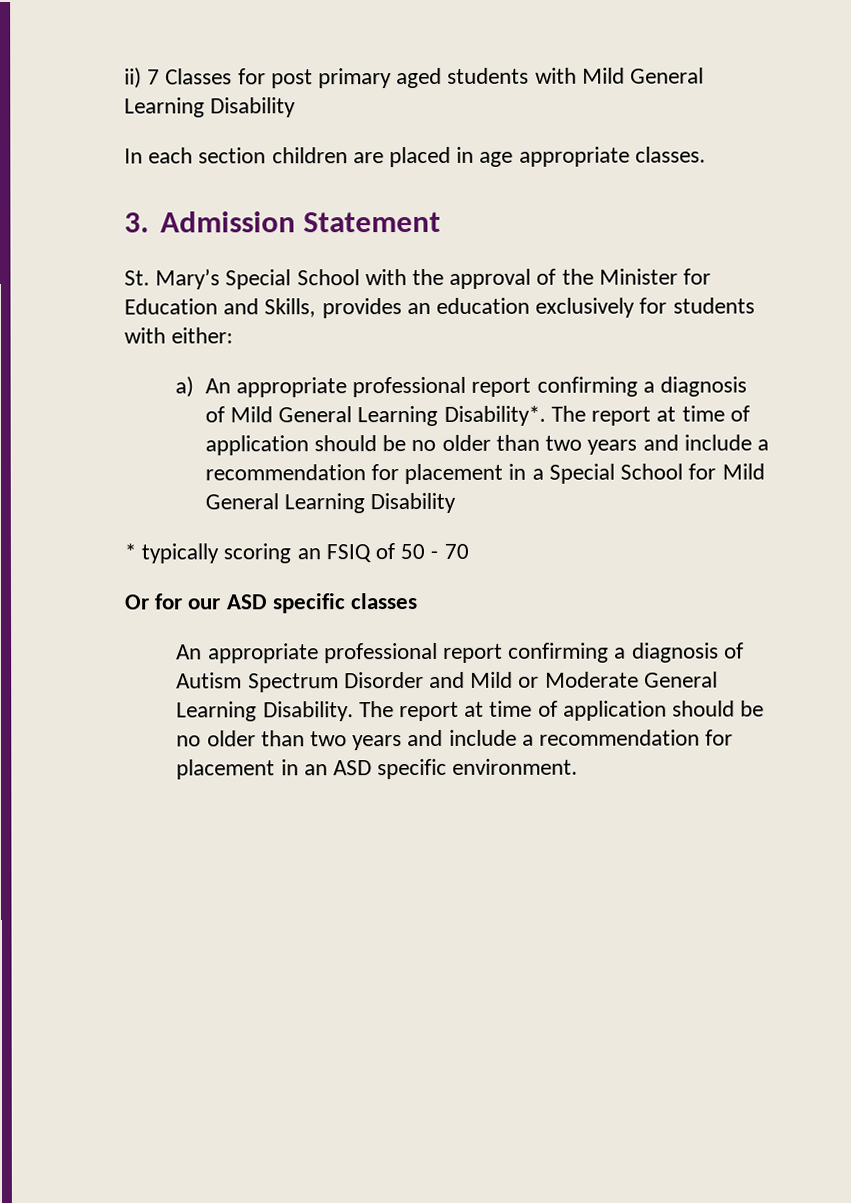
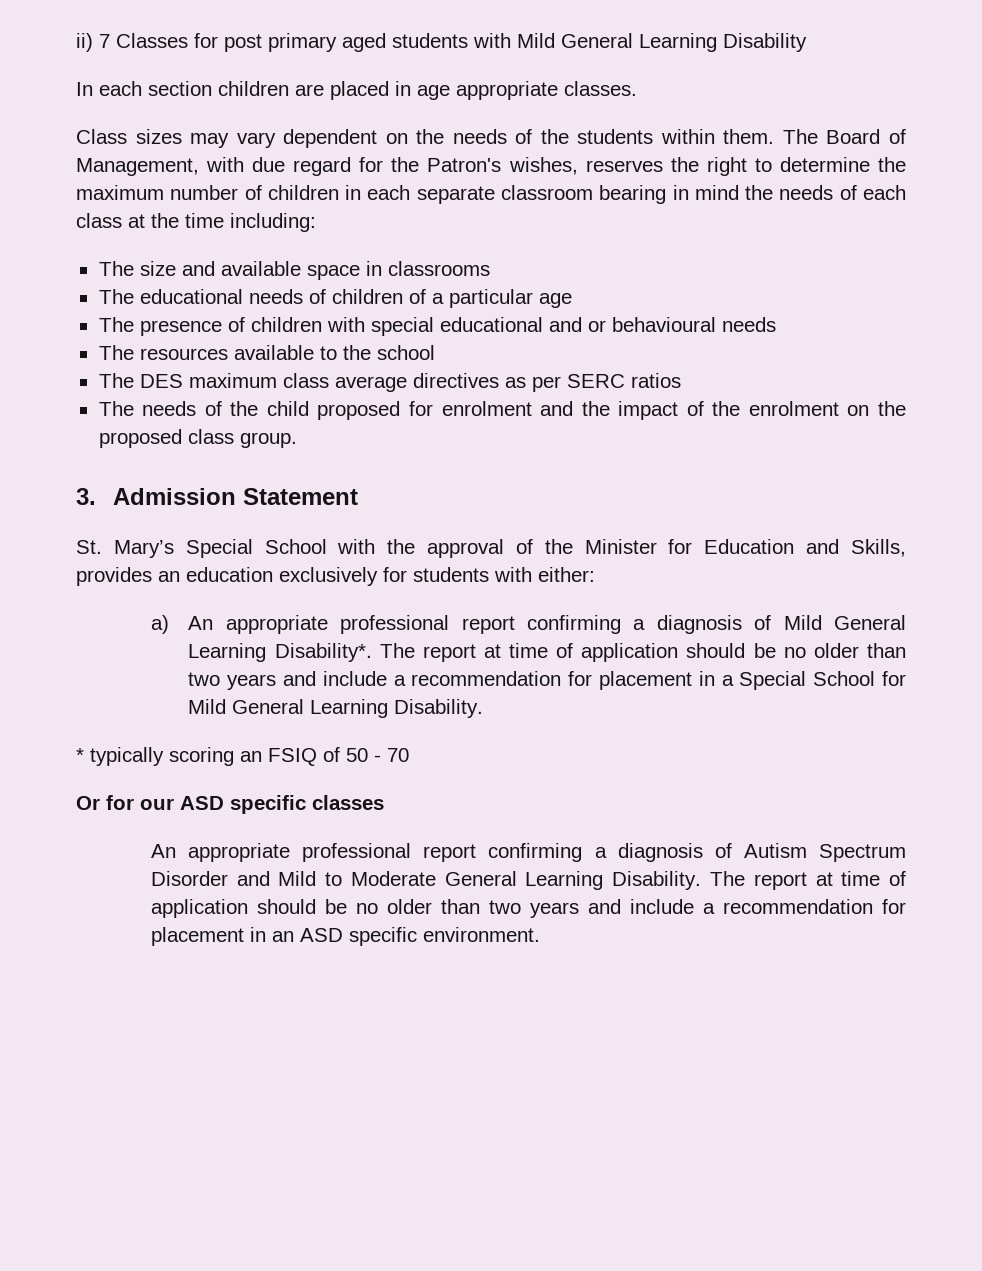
(706, 154) none -> [76,129,906,148] [76,157,907,176] [76,185,907,204] [76,213,316,232] [98,261,490,280] [98,289,572,308] [98,317,776,336] [98,345,435,360] [98,373,681,392] [98,401,907,420] [98,429,297,448] // Class sizes may vary dependent on the needs of the students within them. The Board of Management, with due regard for the Patron's wishes, reserves the right to determine the maximum number of children in each separate classroom bearing in mind the needs of each class at the time including: // The size and available space in classrooms // The educational needs of children of a particular age // The presence of children with special educational and or behavioural needs // The resources available to the school // The DES maximum class average directives as per SERC ratios // The needs of the child proposed for enrolment and the impact of the enrolment on the proposed class group.
[370,492,457,514] Disability -> [394,699,484,718] Disability.
[518,676,540,688] or -> [325,872,343,886] to

